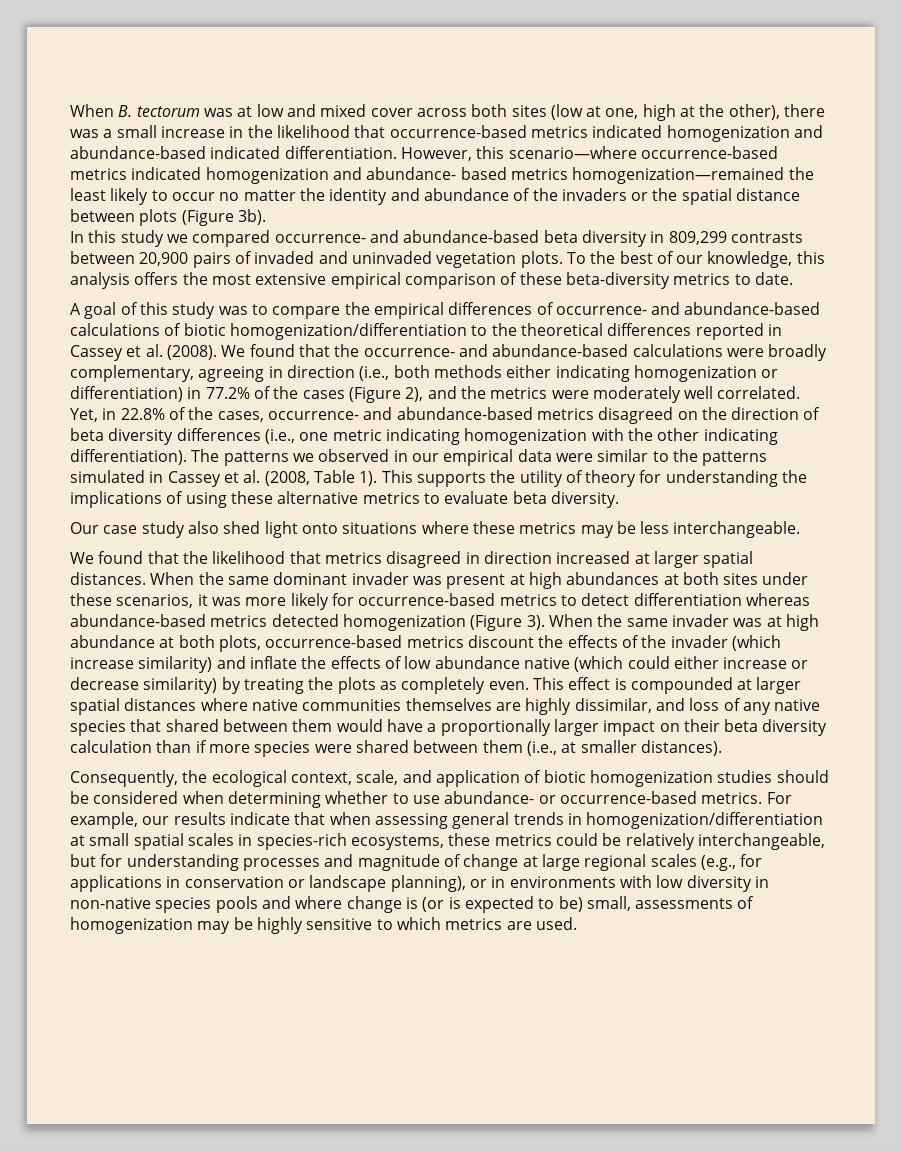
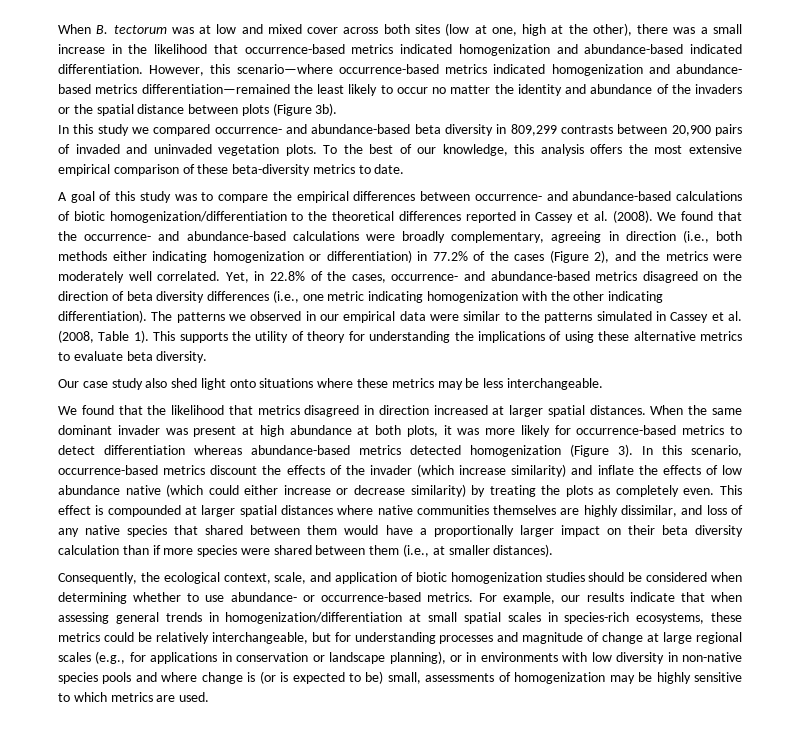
[572,167,785,184] homogenization—remained -> [141,84,290,94] differentiation—remained
[536,302,554,315] of -> [420,191,471,201] between
[566,572,809,585] [70,593,194,608] abundances at both sites under these scenarios, -> [289,425,438,437] abundance at both plots,
[548,614,819,631] [70,635,261,652] When the same invader was at high abundance at both plots, -> [642,445,742,457] In this scenario,

